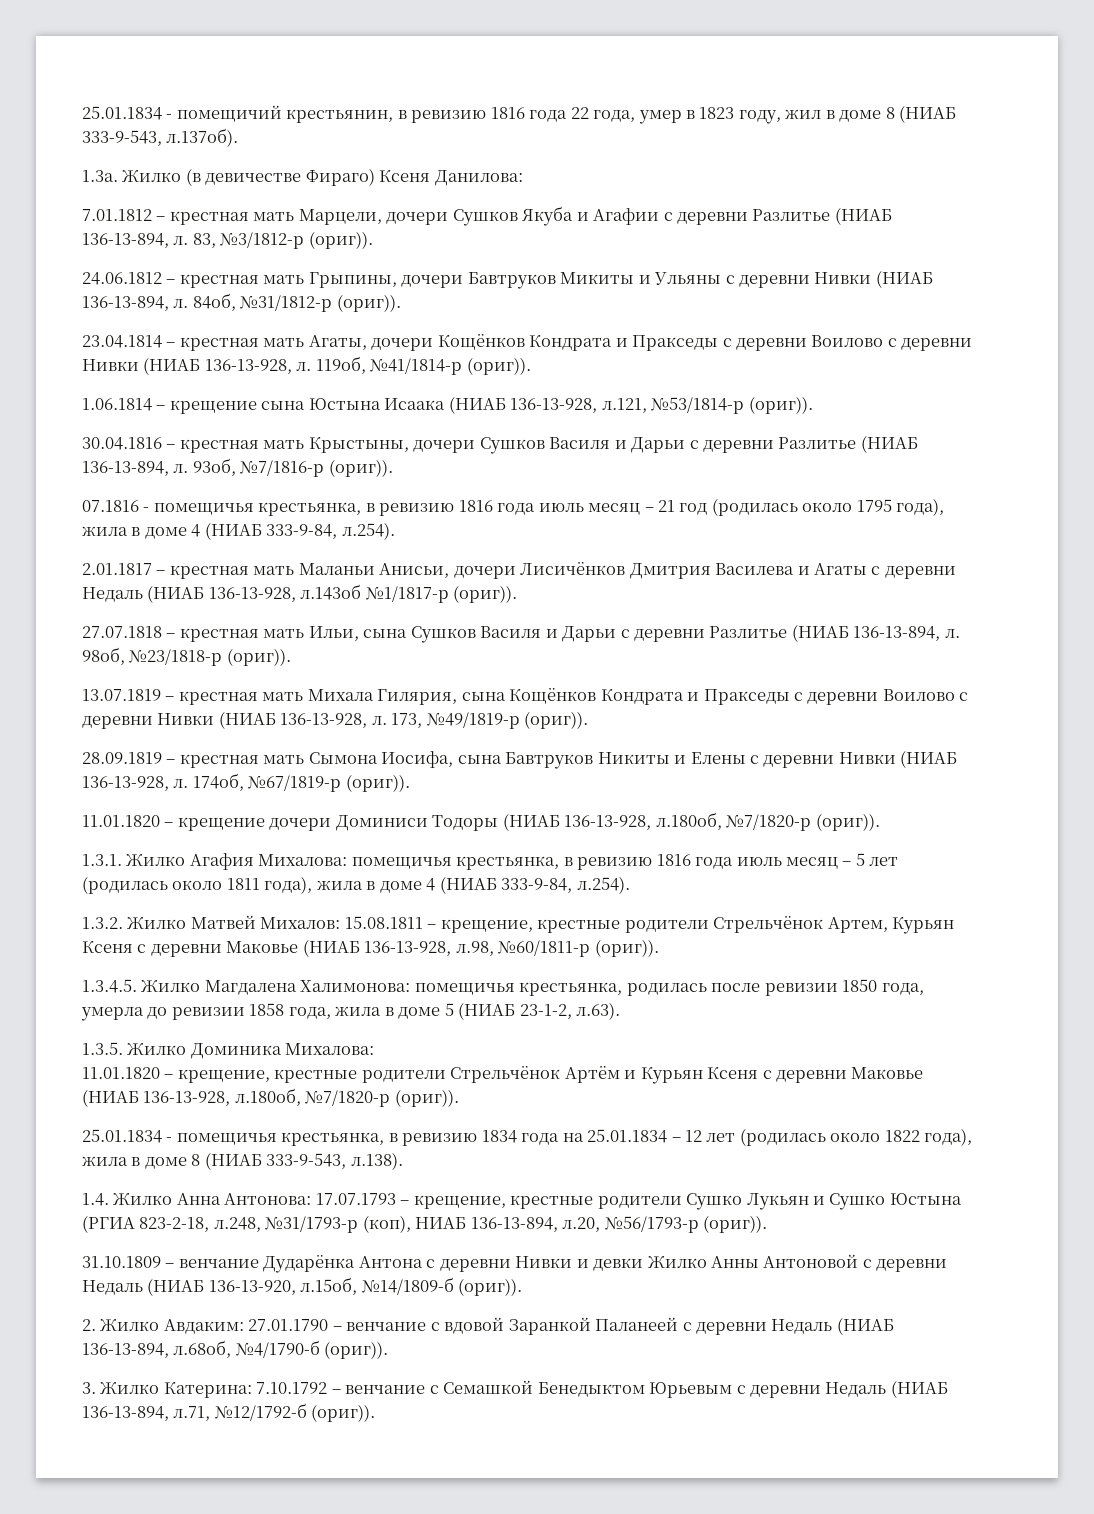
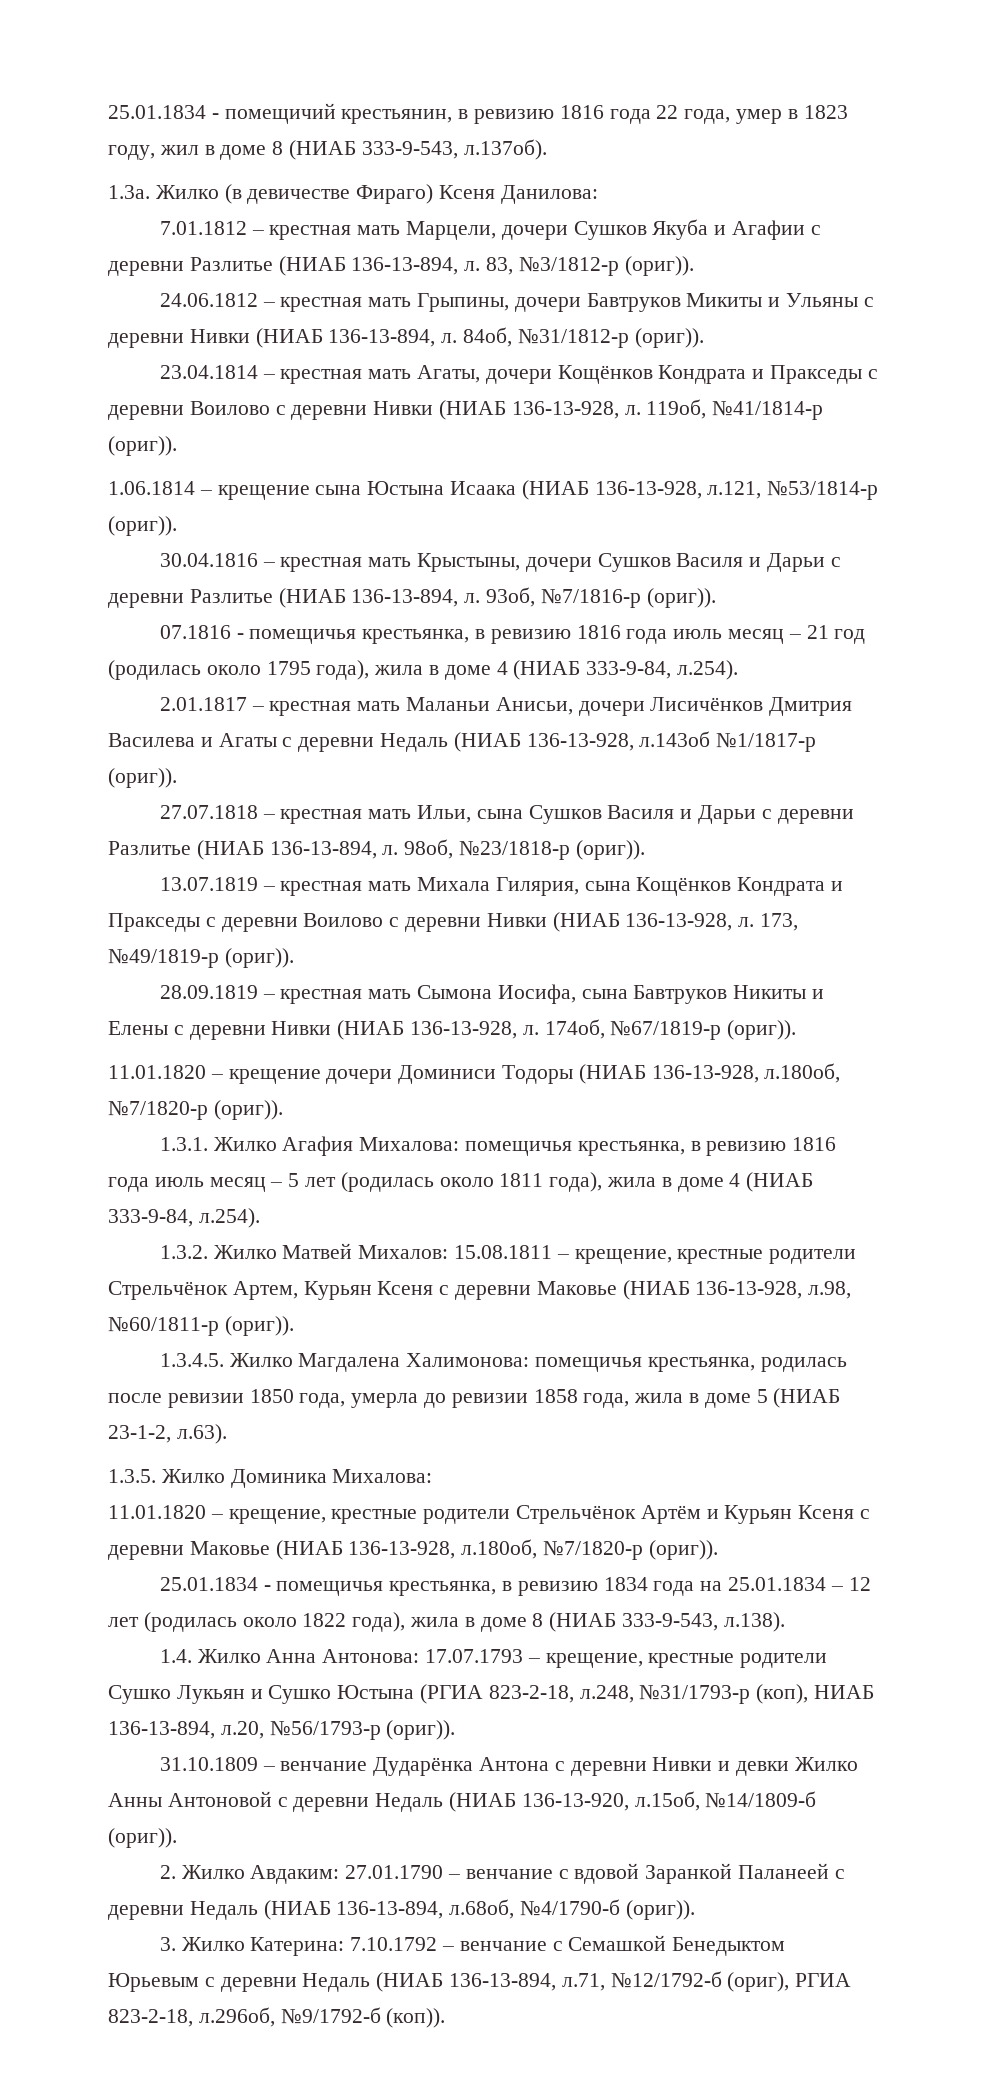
[311,1404,376,1422] (ориг)). -> [727,1972,852,1992] [108,2007,446,2028] (ориг), РГИА 823-2-18, л.296об, №9/1792-б (коп)).

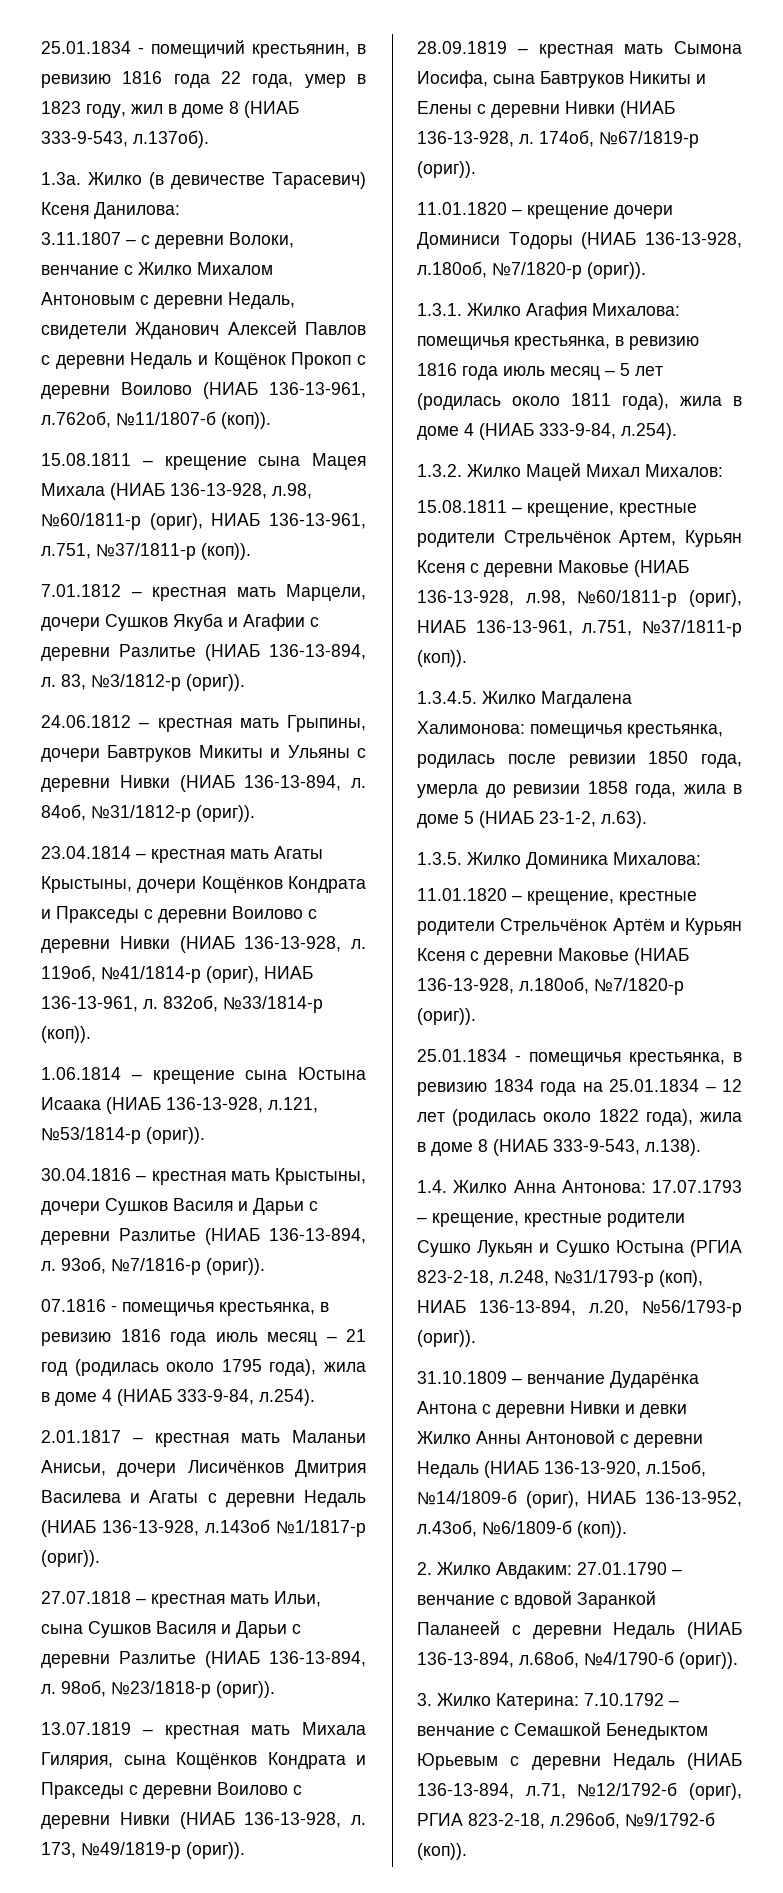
[356,184,434,204] Фираго) -> [272,172,366,189] Тарасевич)
(598, 194) none -> [41,232,294,249] [41,262,273,275] [41,292,295,309] [41,321,366,339] [41,352,366,369] [41,382,366,399] [41,411,271,429] [41,453,366,470] [41,483,312,500] [41,513,366,530] [41,543,251,560] // 3.11.1807 – с деревни Волоки, венчание с Жилко Михалом Антоновым с деревни Недаль, свидетели Жданович Алексей Павлов с деревни Недаль и Кощёнок Прокоп с деревни Воилово (НИАБ 136-13-961, л.762об, №11/1807-б (коп)). // 15.08.1811 – крещение сына Мацея Михала (НИАБ 136-13-928, л.98, №60/1811-р (ориг), НИАБ 136-13-961, л.751, №37/1811-р (коп)).
[417,365,481,383] Агаты, -> [274,846,323,859] [41,876,132,893] Агаты Крыстыны,
[108,436,177,456] (ориг)). -> [206,966,313,983] [41,995,323,1013] [41,1026,91,1043] (ориг), НИАБ 136-13-961, л. 832об, №33/1814-р (коп)).
[282,1243,353,1259] Матвей -> [526,463,640,481] Мацей Михал
(449, 1252) none -> (723, 470) //
[224,1316,294,1336] (ориг)). -> [689,590,742,607] [417,620,742,637] [417,650,467,667] (ориг), НИАБ 136-13-961, л.751, №37/1811-р (коп)).
[108,1828,177,1848] (ориг)). -> [525,1491,742,1508] [417,1520,627,1538] (ориг), НИАБ 136-13-952, л.43об, №6/1809-б (коп)).

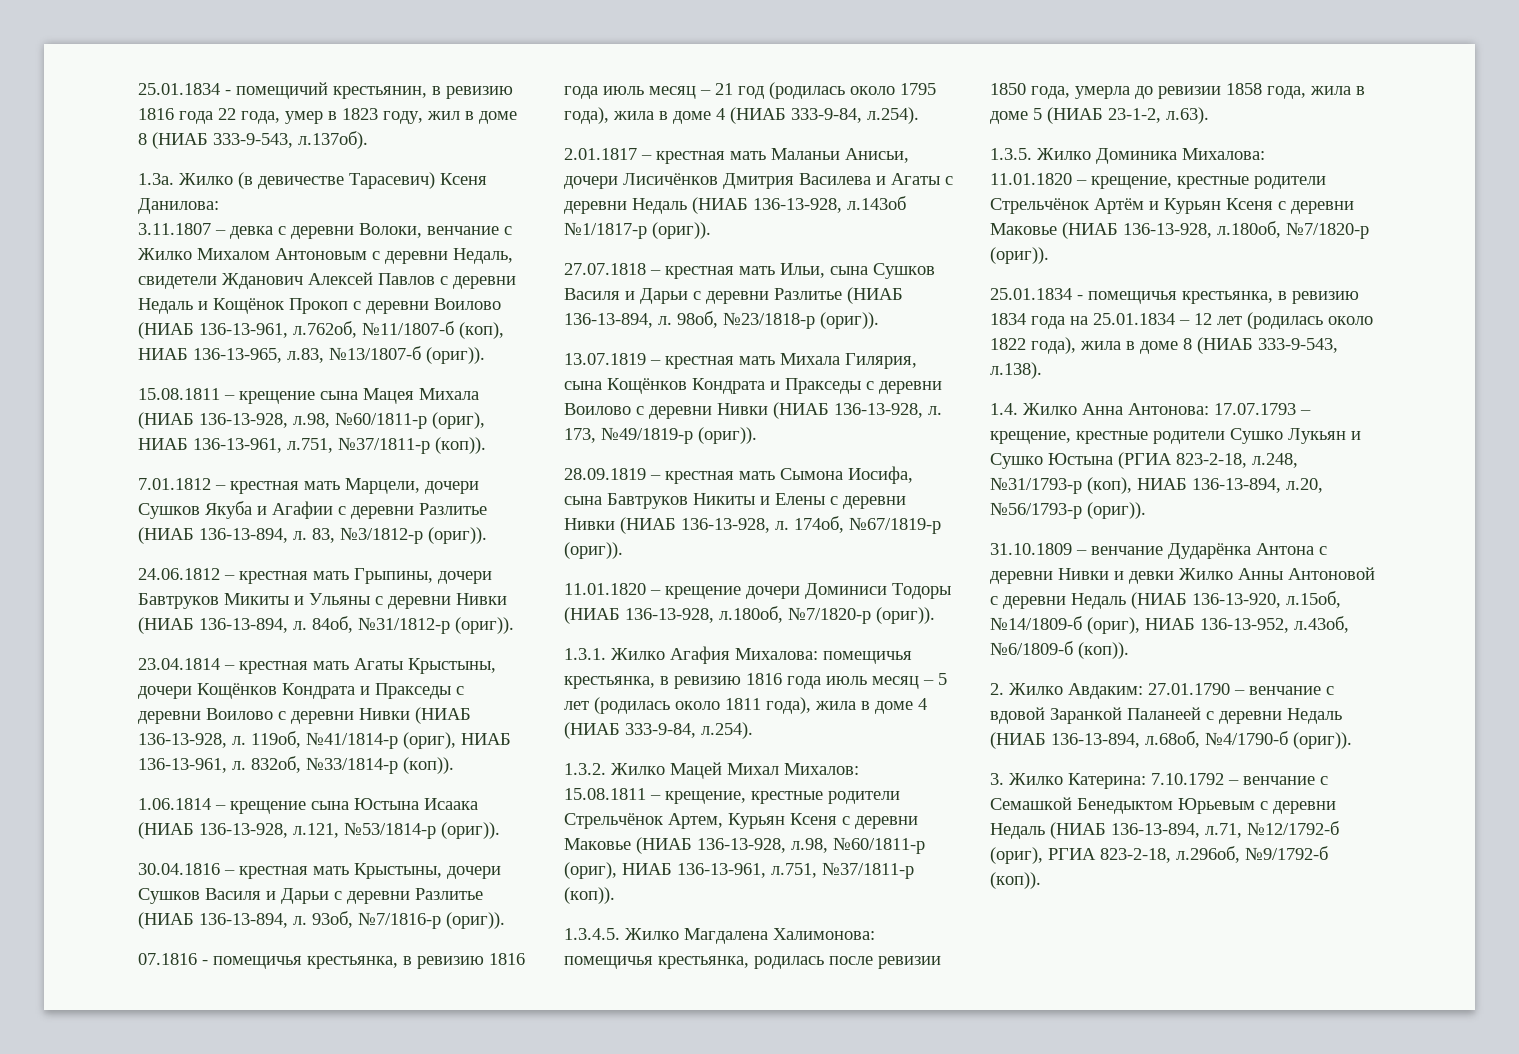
(136, 242) none -> [230,226,273,239] девка
[221,412,271,429] (коп)). -> [459,322,504,339] [138,346,485,364] (коп), НИАБ 136-13-965, л.83, №13/1807-б (ориг)).

